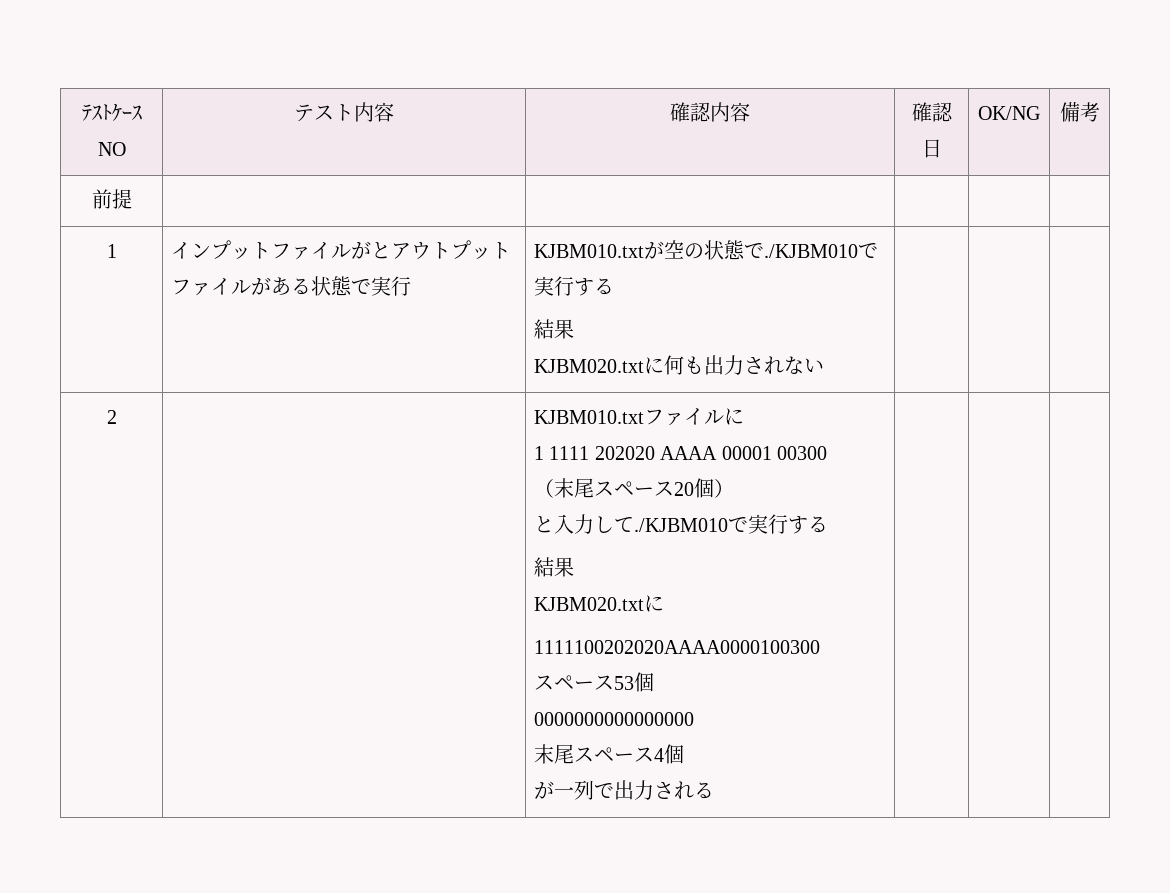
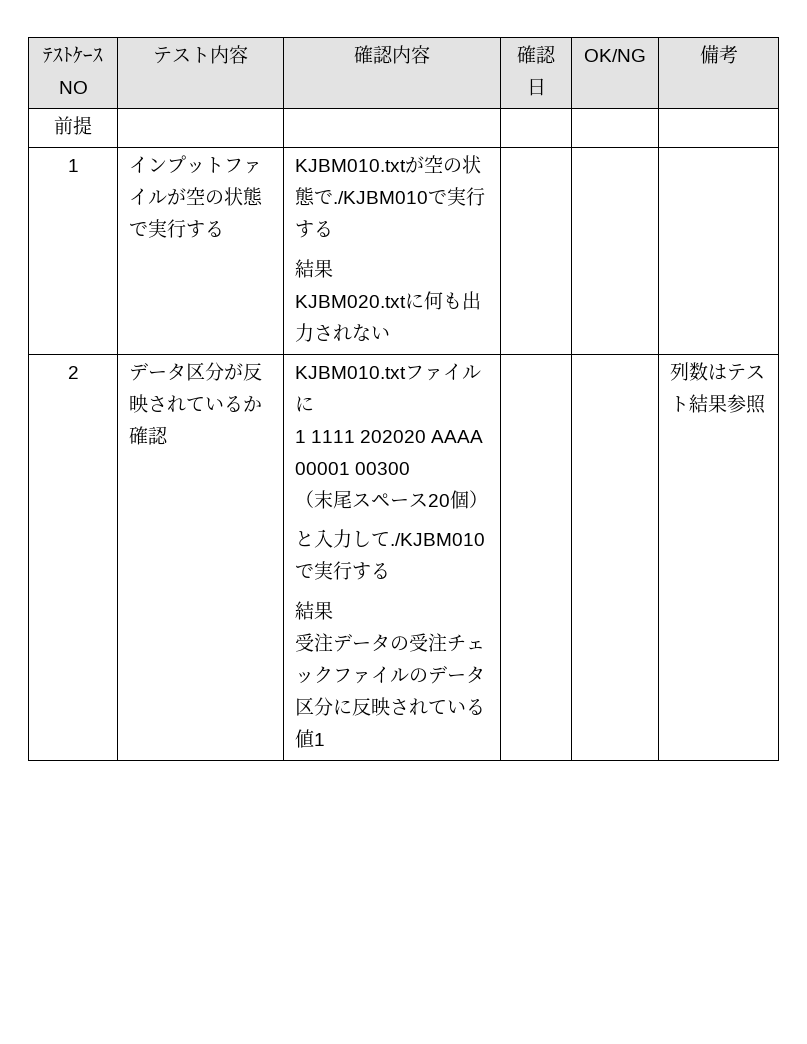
[370,240,511,260] [170,277,311,296] とアウトプットファイルがある -> [185,187,224,205] 空の
(411, 286) none -> [185,220,224,238] する
(117, 417) none -> [128,362,262,381] [128,394,262,413] [128,426,168,445] データ区分が反映されているか確認
[533,595,664,612] [533,640,820,654] [533,672,654,692] [533,712,694,726] [533,744,684,764] [533,780,714,800] KJBM020.txtに // 1111100202020AAAA0000100300 // スペース53個 // 0000000000000000 // 末尾スペース4個 // が一列で出力される | | | -> [294,633,485,652] [294,666,485,684] [294,697,485,716] [294,729,325,748] [669,362,765,381] [669,394,766,414] 受注データの受注チェックファイルのデータ区分に反映されている値1 | | | 列数はテスト結果参照

